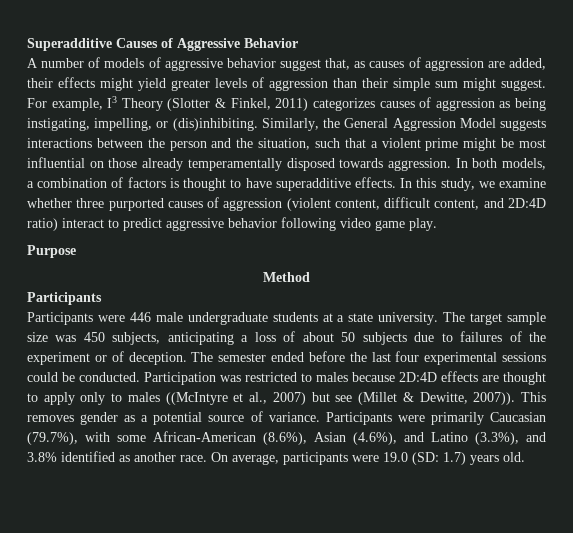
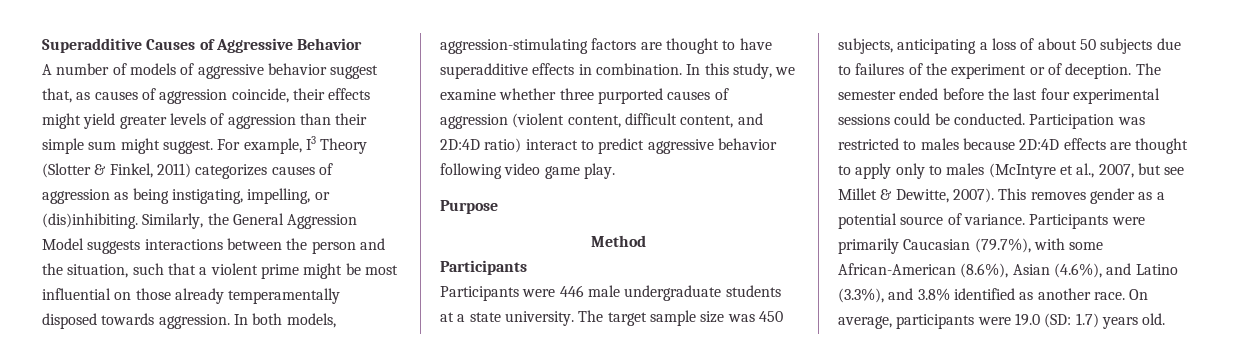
[487,58,547,70] are added, -> [231,88,289,103] coincide,
[27,177,179,188] a combination of factors is -> [440,38,662,54] aggression-stimulating factors are
[354,177,396,188] effects. -> [532,63,682,75] effects in combination.
[165,392,228,405] ((McIntyre -> [988,163,1056,179] (McIntyre
[272,392,306,405] 2007) -> [1098,164,1134,178] 2007,
[358,392,398,405] (Millet -> [838,188,877,200] Millet
[473,392,516,405] 2007)). -> [952,188,994,203] 2007).

